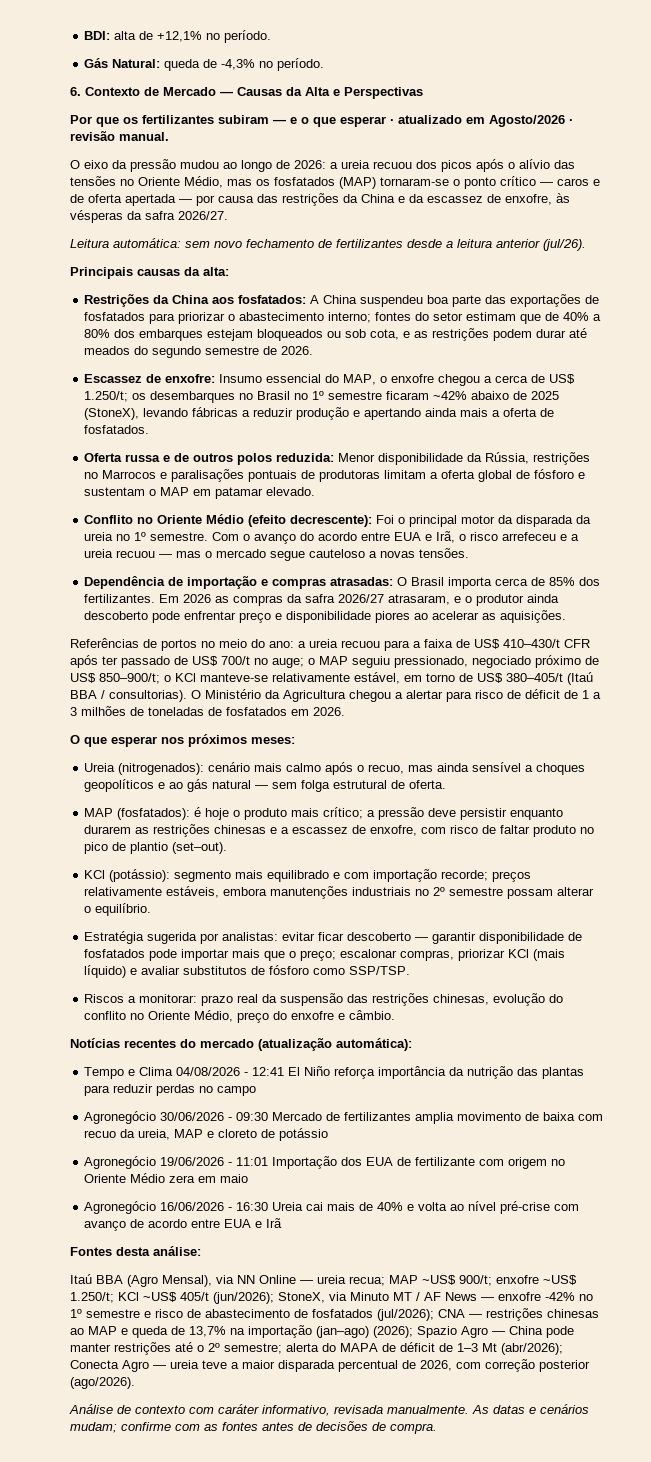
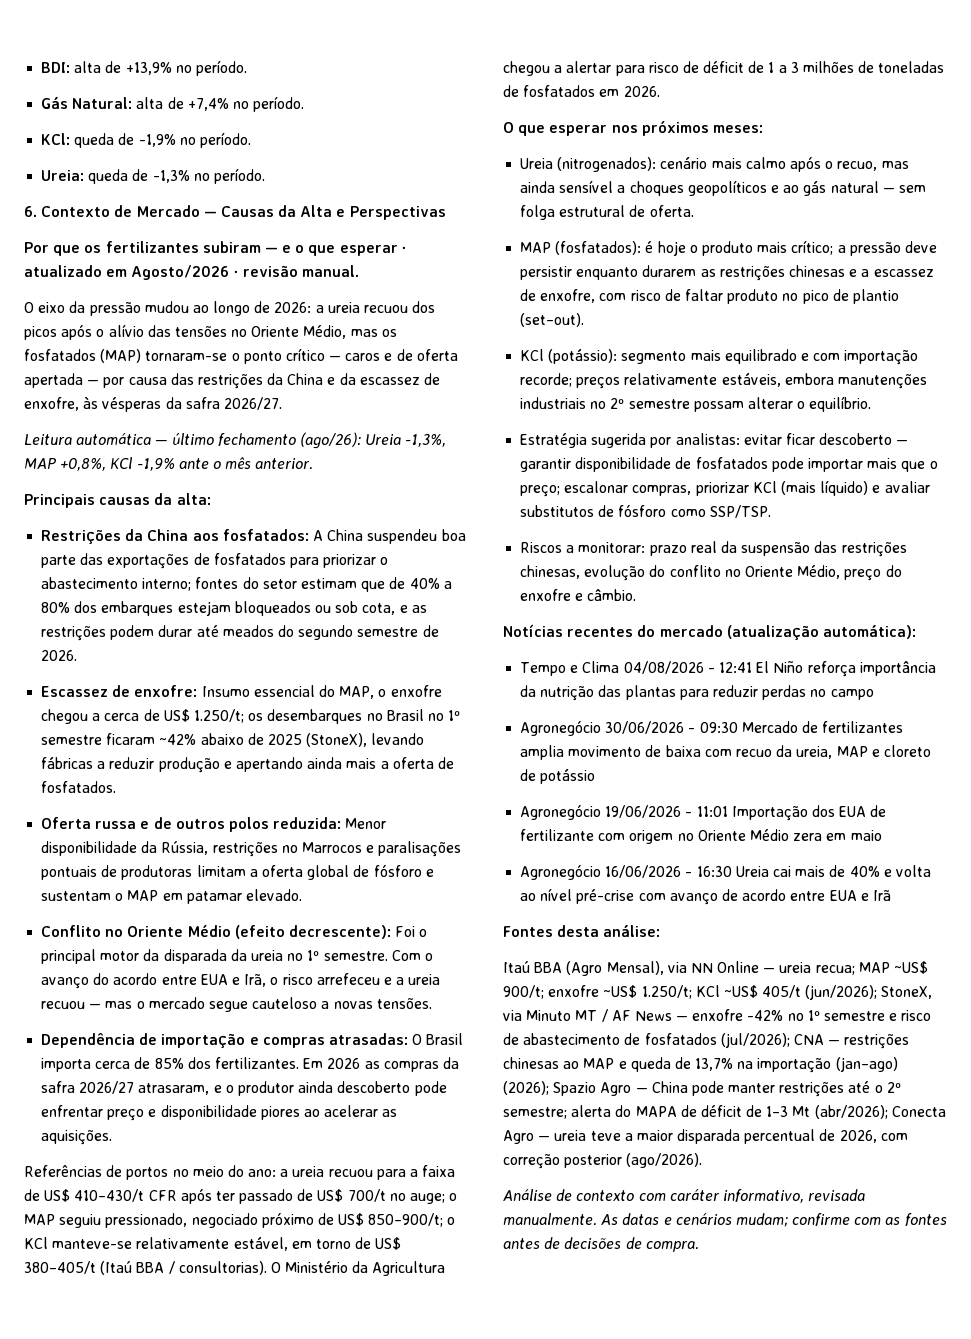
[157,31,203,42] +12,1% -> [125,62,172,75] +13,9%
[164,59,256,71] queda de -4,3% -> [136,96,305,112] [41,132,251,148] [41,169,190,184] alta de +7,4% no período. // KCl: queda de -1,9% no período. // Ureia: queda de -1,3%
[113,238,586,251] automática: sem novo fechamento de fertilizantes desde a leitura anterior (jul/26). -> [76,432,447,449] [24,457,314,471] automática — último fechamento (ago/26): Ureia -1,3%, MAP +0,8%, KCl -1,9% ante o mês anterior.

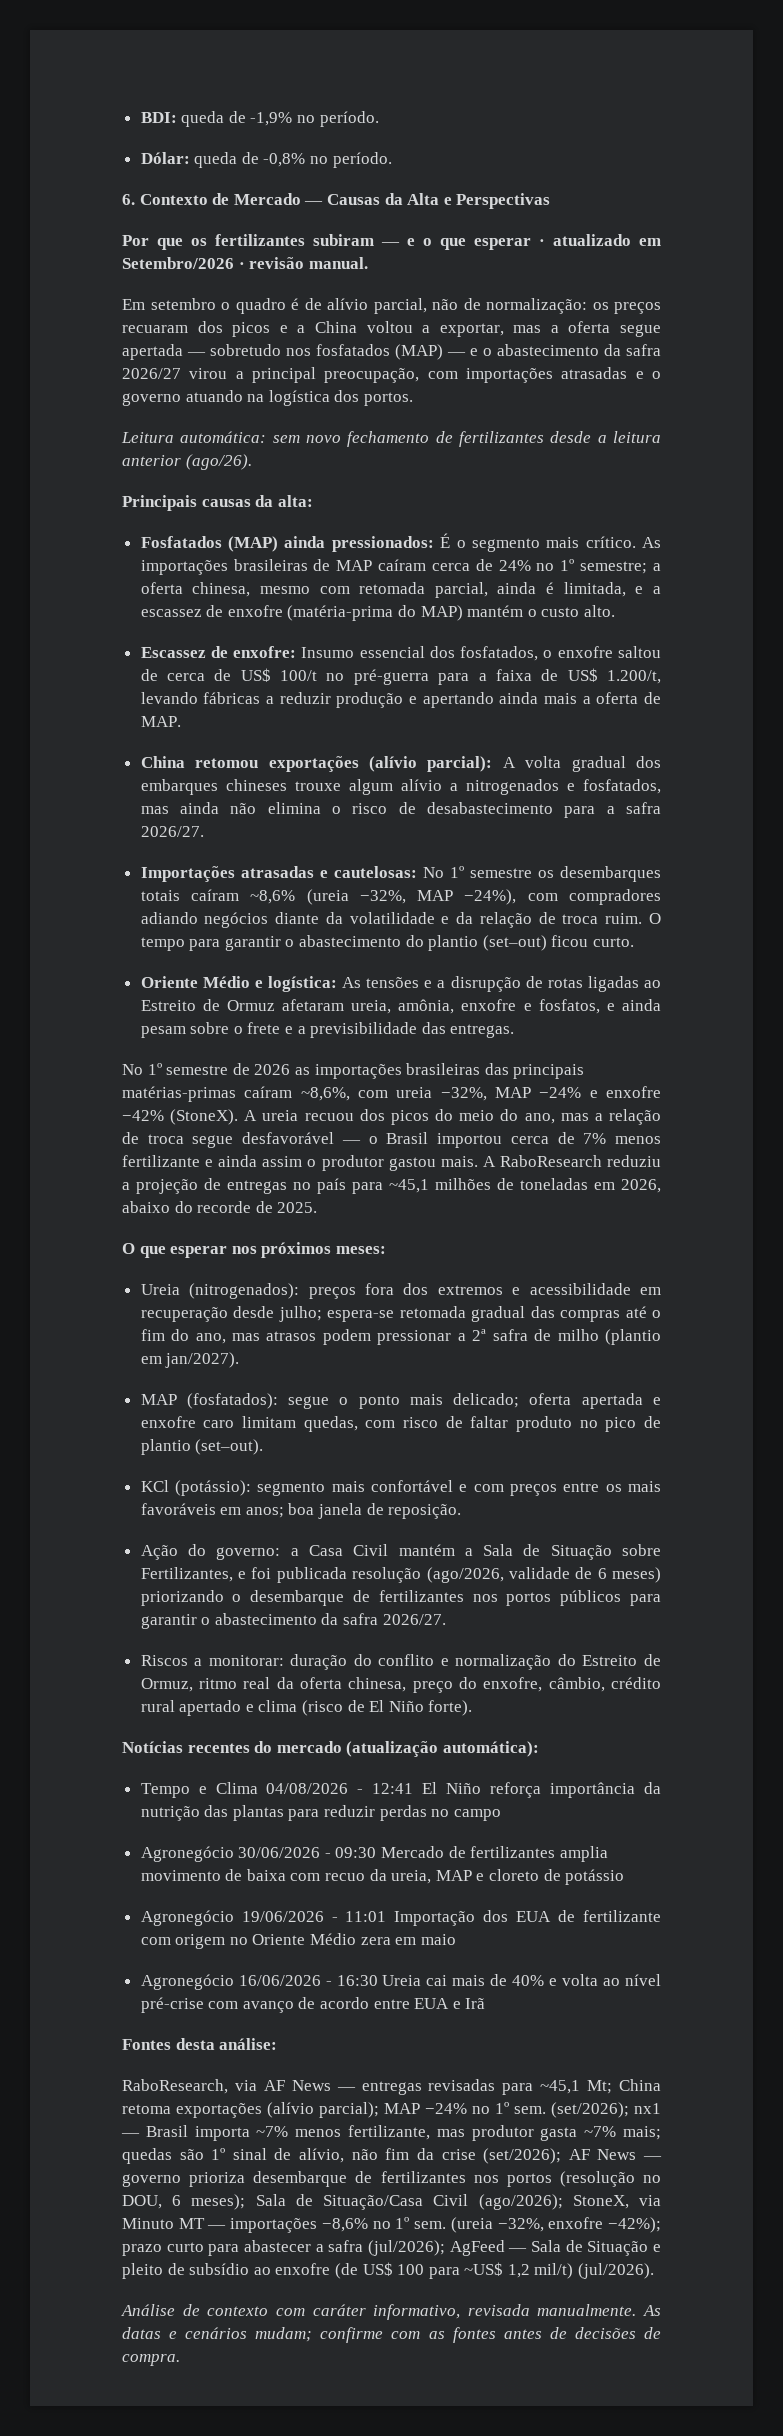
[74,60,247,76] [41,96,305,112] [41,133,71,145] alta de +13,9% no período. // Gás Natural: alta de +7,4% no período. // KCl: -> (177, 117) none
[41,169,190,184] Ureia: queda de -1,3% -> [140,152,306,168] Dólar: queda de -0,8%
[131,265,230,280] Agosto/2026 -> [122,257,234,269] Setembro/2026
[24,301,436,316] [24,324,397,340] [24,348,458,364] [24,373,441,389] [24,396,282,412] [24,432,447,449] [24,457,314,471] [24,493,211,508] [41,529,466,544] [41,553,389,569] [41,577,452,592] [41,601,427,616] [41,625,439,641] [41,650,78,661] O eixo da pressão mudou ao longo de 2026: a ureia recuou dos picos após o alívio das tensões no Oriente Médio, mas os fosfatados (MAP) tornaram-se o ponto crítico — caros e de oferta apertada — por causa das restrições da China e da escassez de enxofre, às vésperas da safra 2026/27. // Leitura automática — último fechamento (ago/26): Ureia -1,3%, MAP +0,8%, KCl -1,9% ante o mês anterior. // Principais causas da alta: // Restrições da China aos fosfatados: A China suspendeu boa parte das exportações de fosfatados para priorizar o abastecimento interno; fontes do setor estimam que de 40% a 80% dos embarques estejam bloqueados ou sob cota, e as restrições podem durar até meados do segundo semestre de 2026. -> [122,298,661,314] [122,321,661,337] [122,344,661,360] [122,367,661,383] [122,390,413,406] [121,431,661,447] [122,454,252,470] [122,495,313,511] [140,533,662,552] [140,559,661,575] [140,582,661,598] [140,605,616,621] Em setembro o quadro é de alívio parcial, não de normalização: os preços recuaram dos picos e a China voltou a exportar, mas a oferta segue apertada — sobretudo nos fosfatados (MAP) — e o abastecimento da safra 2026/27 virou a principal preocupação, com importações atrasadas e o governo atuando na logística dos portos. // Leitura automática: sem novo fechamento de fertilizantes desde a leitura anterior (ago/26). // Principais causas da alta: // Fosfatados (MAP) ainda pressionados: É o segmento mais crítico. As importações brasileiras de MAP caíram cerca de 24% no 1º semestre; a oferta chinesa, mesmo com retomada parcial, ainda é limitada, e a escassez de enxofre (matéria-prima do MAP) mantém o custo alto.
[318,685,442,699] [41,709,461,724] [41,733,368,747] do MAP, o enxofre chegou a cerca de US$ 1.250/t; os desembarques no Brasil no 1º semestre ficaram ~42% abaixo de 2025 (StoneX), -> [429,646,661,661] [140,668,661,685] dos fosfatados, o enxofre saltou de cerca de US$ 100/t no pré-guerra para a faixa de US$ 1.200/t,
[41,781,117,793] [41,817,387,832] [41,841,462,857] [41,864,434,880] [41,889,302,904] [41,925,428,939] [41,949,433,964] [41,973,441,989] [41,997,432,1012] [41,1033,464,1048] [41,1057,459,1072] [41,1081,447,1096] [41,1105,398,1121] [41,1130,113,1145] [24,1165,456,1180] [24,1188,458,1204] [24,1212,456,1228] [24,1237,402,1251] [24,1261,446,1276] [503,61,945,76] [503,85,660,97] fosfatados. // Oferta russa e de outros polos reduzida: Menor disponibilidade da Rússia, restrições no Marrocos e paralisações pontuais de produtoras limitam a oferta global de fósforo e sustentam o MAP em patamar elevado. // Conflito no Oriente Médio (efeito decrescente): Foi o principal motor da disparada da ureia no 1º semestre. Com o avanço do acordo entre EUA e Irã, o risco arrefeceu e a ureia recuou — mas o mercado segue cauteloso a novas tensões. // Dependência de importação e compras atrasadas: O Brasil importa cerca de 85% dos fertilizantes. Em 2026 as compras da safra 2026/27 atrasaram, e o produtor ainda descoberto pode enfrentar preço e disponibilidade piores ao acelerar as aquisições. // Referências de portos no meio do ano: a ureia recuou para a faixa de US$ 410–430/t CFR após ter passado de US$ 700/t no auge; o MAP seguiu pressionado, negociado próximo de US$ 850–900/t; o KCl manteve-se relativamente estável, em torno de US$ 380–405/t (Itaú BBA / consultorias). O Ministério da Agricultura chegou a alertar para risco de déficit de 1 a 3 milhões de toneladas de fosfatados em 2026. -> [140,716,181,727] [140,756,661,772] [140,779,661,795] [140,802,661,818] [140,826,204,837] [140,866,661,882] [140,889,661,905] [140,912,661,928] [140,935,635,951] [140,976,661,992] [140,999,661,1014] [140,1022,515,1038] [122,1063,585,1079] [122,1086,661,1102] [122,1109,661,1125] [122,1132,662,1148] [122,1155,662,1171] [122,1178,661,1194] [122,1201,318,1213] MAP. // China retomou exportações (alívio parcial): A volta gradual dos embarques chineses trouxe algum alívio a nitrogenados e fosfatados, mas ainda não elimina o risco de desabastecimento para a safra 2026/27. // Importações atrasadas e cautelosas: No 1º semestre os desembarques totais caíram ~8,6% (ureia −32%, MAP −24%), com compradores adiando negócios diante da volatilidade e da relação de troca ruim. O tempo para garantir o abastecimento do plantio (set–out) ficou curto. // Oriente Médio e logística: As tensões e a disrupção de rotas ligadas ao Estreito de Ormuz afetaram ureia, amônia, enxofre e fosfatos, e ainda pesam sobre o frete e a previsibilidade das entregas. // No 1º semestre de 2026 as importações brasileiras das principais matérias-primas caíram ~8,6%, com ureia −32%, MAP −24% e enxofre −42% (StoneX). A ureia recuou dos picos do meio do ano, mas a relação de troca segue desfavorável — o Brasil importou cerca de 7% menos fertilizante e ainda assim o produtor gastou mais. A RaboResearch reduziu a projeção de entregas no país para ~45,1 milhões de toneladas em 2026, abaixo do recorde de 2025.
[660,156,909,172] [520,180,926,196] [520,205,694,220] [520,240,937,256] [520,265,934,281] [520,289,596,303] cenário mais calmo após o recuo, mas ainda sensível a choques geopolíticos e ao gás natural — sem folga estrutural de oferta. // MAP (fosfatados): é hoje o produto mais crítico; a pressão deve persistir enquanto durarem as restrições chinesas e a escassez de enxofre, -> [308,1283,661,1299] [140,1306,661,1322] [140,1329,661,1345] [140,1352,240,1368] [140,1393,661,1409] [140,1416,358,1432] preços fora dos extremos e acessibilidade em recuperação desde julho; espera-se retomada gradual das compras até o fim do ano, mas atrasos podem pressionar a 2ª safra de milho (plantio em jan/2027). // MAP (fosfatados): segue o ponto mais delicado; oferta apertada e enxofre caro limitam quedas,
[724,349,797,364] equilibrado -> [371,1480,454,1492] confortável
[844,350,919,365] [520,373,927,389] [520,396,872,412] [520,433,909,448] [520,457,938,472] [520,480,930,497] [520,504,771,518] [520,541,907,557] [520,565,902,581] [520,589,637,601] importação recorde; preços relativamente estáveis, embora manutenções industriais no 2º semestre possam alterar o equilíbrio. // Estratégia sugerida por analistas: evitar ficar descoberto — garantir disponibilidade de fosfatados pode importar mais que o preço; escalonar compras, priorizar KCl (mais líquido) e avaliar substitutos de fósforo como SSP/TSP. // Riscos a monitorar: prazo real da suspensão das restrições chinesas, evolução do conflito no Oriente Médio, preço do enxofre e câmbio. -> [510,1481,661,1496] [140,1503,462,1519] [140,1544,661,1560] [140,1567,661,1583] [140,1590,661,1606] [140,1613,446,1629] [140,1654,661,1670] [140,1677,661,1693] [140,1700,473,1716] preços entre os mais favoráveis em anos; boa janela de reposição. // Ação do governo: a Casa Civil mantém a Sala de Situação sobre Fertilizantes, e foi publicada resolução (ago/2026, validade de 6 meses) priorizando o desembarque de fertilizantes nos portos públicos para garantir o abastecimento da safra 2026/27. // Riscos a monitorar: duração do conflito e normalização do Estreito de Ormuz, ritmo real da oferta chinesa, preço do enxofre, câmbio, crédito rural apertado e clima (risco de El Niño forte).
[503,961,929,976] [503,985,933,1000] [503,1009,932,1022] [503,1033,910,1049] [503,1057,898,1073] [503,1081,901,1097] [503,1105,946,1119] [503,1129,908,1144] [503,1153,703,1169] Itaú BBA (Agro Mensal), via NN Online — ureia recua; MAP ~US$ 900/t; enxofre ~US$ 1.250/t; KCl ~US$ 405/t (jun/2026); StoneX, via Minuto MT / AF News — enxofre -42% no 1º semestre e risco de abastecimento de fosfatados (jul/2026); CNA — restrições chinesas ao MAP e queda de 13,7% na importação (jan–ago) (2026); Spazio Agro — China pode manter restrições até o 2º semestre; alerta do MAPA de déficit de 1–3 Mt (abr/2026); Conecta Agro — ureia teve a maior disparada percentual de 2026, com correção posterior (ago/2026). -> [122,2079,661,2095] [122,2102,661,2118] [121,2125,661,2141] [122,2148,663,2164] [122,2171,661,2187] [122,2194,661,2210] [122,2217,662,2233] [122,2240,661,2256] [122,2262,655,2279] RaboResearch, via AF News — entregas revisadas para ~45,1 Mt; China retoma exportações (alívio parcial); MAP −24% no 1º sem. (set/2026); nx1 — Brasil importa ~7% menos fertilizante, mas produtor gasta ~7% mais; quedas são 1º sinal de alívio, não fim da crise (set/2026); AF News — governo prioriza desembarque de fertilizantes nos portos (resolução no DOU, 6 meses); Sala de Situação/Casa Civil (ago/2026); StoneX, via Minuto MT — importações −8,6% no 1º sem. (ureia −32%, enxofre −42%); prazo curto para abastecer a safra (jul/2026); AgFeed — Sala de Situação e pleito de subsídio ao enxofre (de US$ 100 para ~US$ 1,2 mil/t) (jul/2026).

